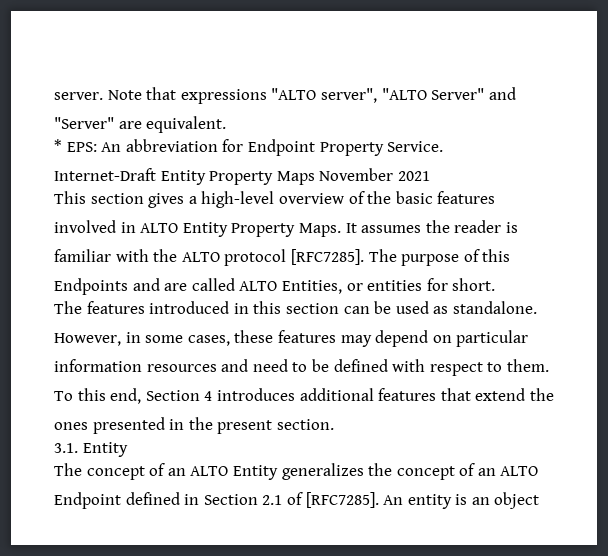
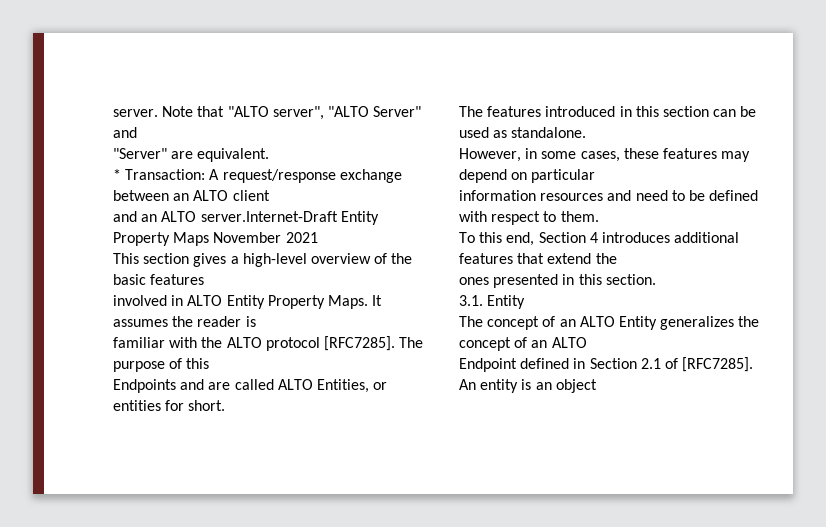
[180,89,267,104] expressions -> (225, 111) none
[66,139,444,156] [54,168,156,181] EPS: An abbreviation for Endpoint Property Service. // Internet-Draft -> [125,169,402,183] [113,190,270,201] [113,211,338,222] Transaction: A request/response exchange between an ALTO client // and an ALTO server.Internet-Draft
[188,417,273,434] the present -> [578,274,602,285] this

